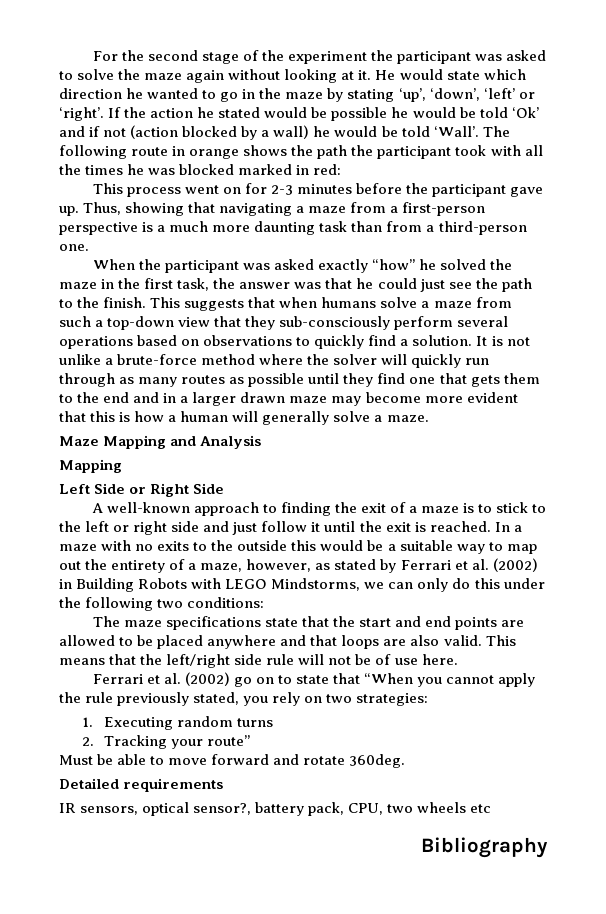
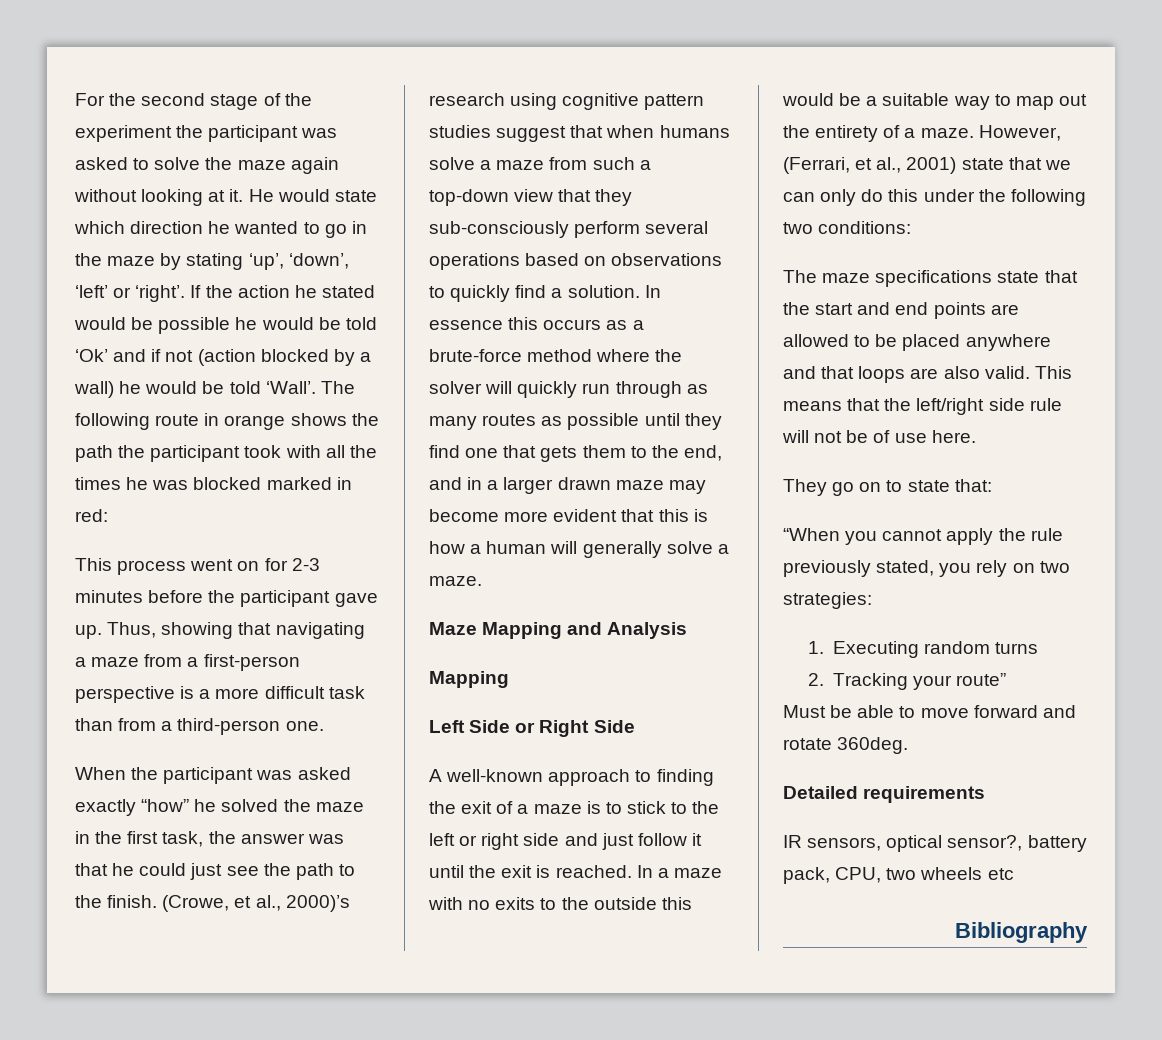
[169,221,316,235] much more daunting -> [215,686,325,699] more difficult
[150,297,245,311] This suggests -> [162,895,350,912] [429,93,705,110] [429,125,567,142] (Crowe, et al., 2000)’s research using cognitive pattern studies suggest
[476,336,530,346] [59,354,101,365] It is not unlike -> [644,285,661,298] [429,317,628,330] In essence this occurs as
[103,392,130,403] end -> [683,445,722,461] end,
[200,558,538,573] [59,578,361,592] maze, however, as stated by Ferrari et al. (2002) in Building Robots with LEGO Mindstorms, -> [920,125,1061,141] [783,157,1042,174] maze. However, (Ferrari, et al., 2001) state that
[92,672,230,686] Ferrari et al. (2002) -> [783,479,827,496] They
[333,673,361,684] that -> [954,479,992,492] that: //

